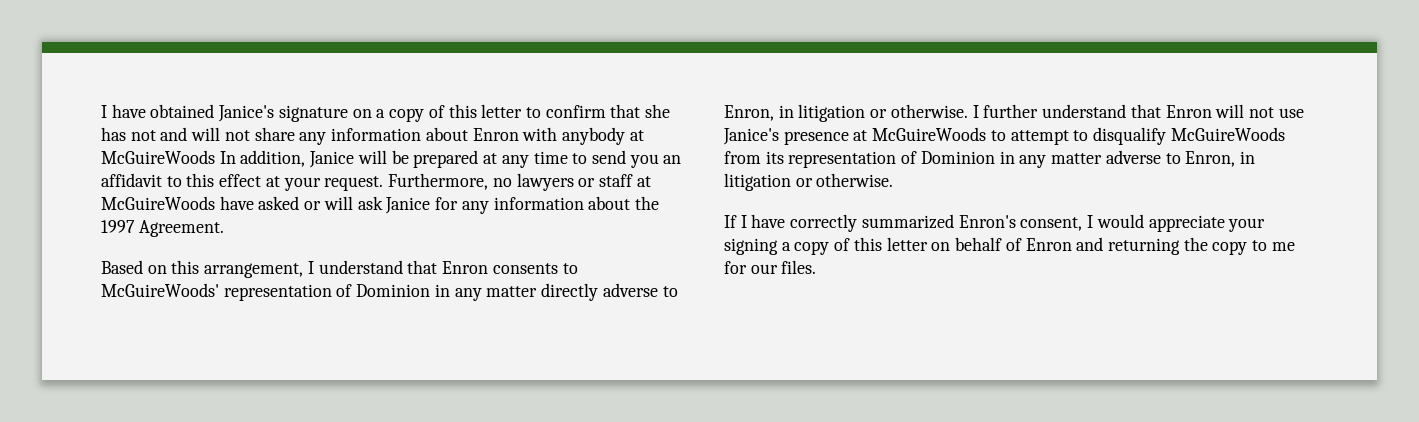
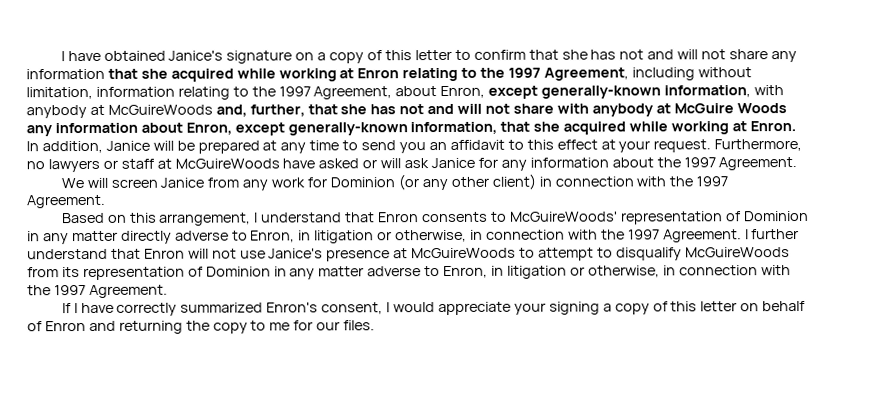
[425,127,644,145] [101,150,215,164] about Enron with anybody at McGuireWoods -> [107,67,752,82] [26,85,784,100] [26,103,787,119] [26,121,796,137] that she acquired while working at Enron relating to the 1997 Agreement, including without limitation, information relating to the 1997 Agreement, about Enron, except generally-known information, with anybody at McGuireWoods and, further, that she has not and will not share with anybody at McGuire Woods any information about Enron, except generally-known information, that she acquired while working at Enron.
(224, 228) none -> [60,173,729,191] [26,194,106,209] // We will screen Janice from any work for Dominion (or any other client) in connection with the 1997 Agreement.
[890,104,968,118] otherwise. -> [395,229,742,243] otherwise, in connection with the 1997 Agreement.
[816,173,894,187] otherwise. -> [587,265,791,278] [27,284,168,298] otherwise, in connection with the 1997 Agreement.

